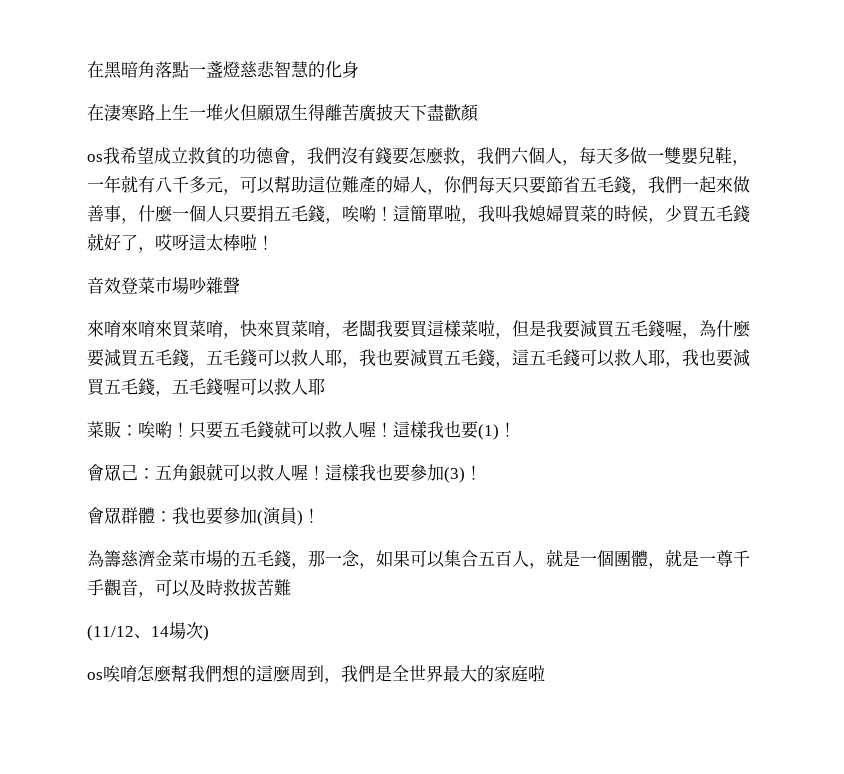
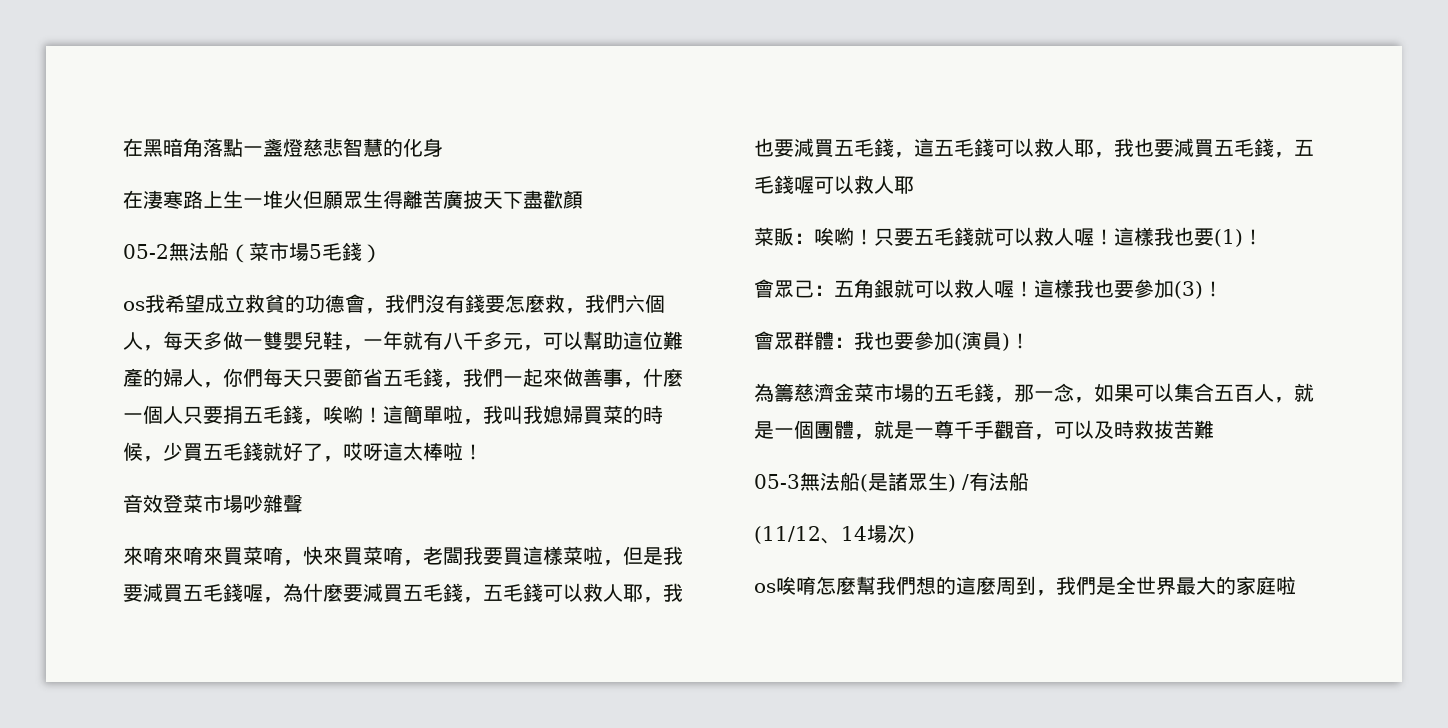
(478, 113) none -> [123,242,382,263] // 05-2無法船（菜市場5毛錢）
(291, 587) none -> [754,472,1029,492] // 05-3無法船(是諸眾生) /有法船

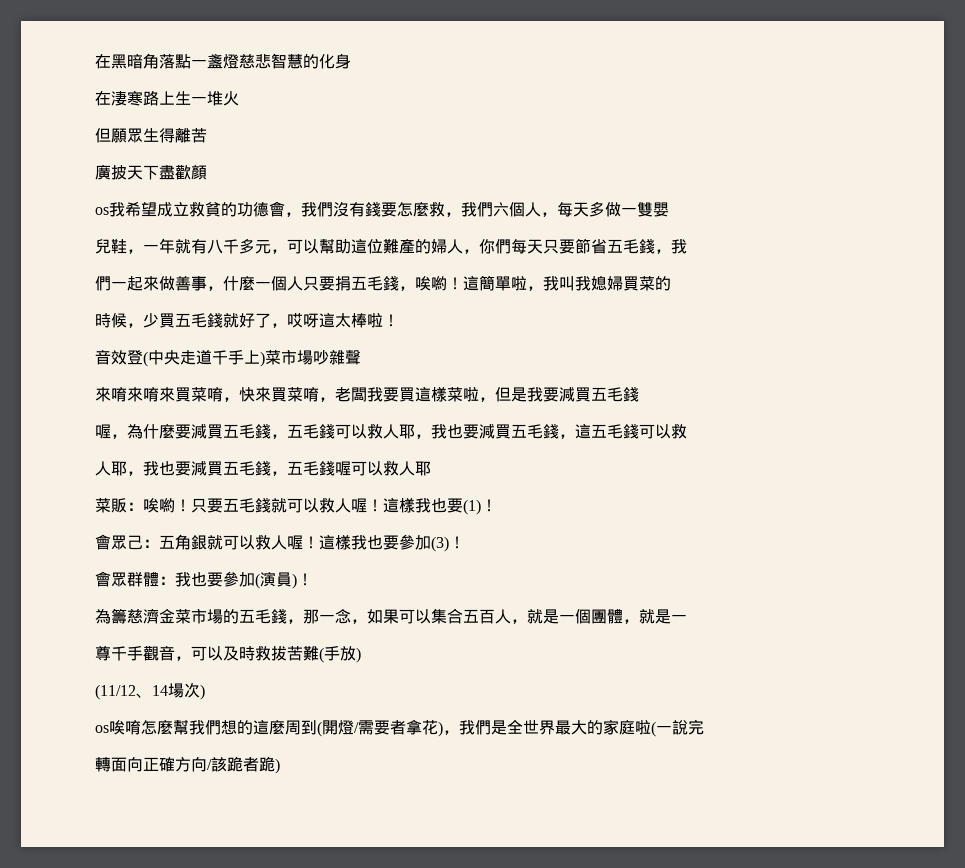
(303, 199) none -> (239, 98) //
(443, 199) none -> (207, 135) //
[123,242,382,263] // 05-2無法船（菜市場5毛錢） -> (207, 172) none
(303, 341) none -> (669, 209) //
(483, 377) none -> (687, 246) //
(643, 414) none -> (671, 283) //
(183, 503) none -> [143,350,265,367] (中央走道千手上)
(243, 592) none -> (639, 394) //
(1054, 147) none -> (687, 431) //
(934, 432) none -> (687, 618) //
[754,472,1029,492] // 05-3無法船(是諸眾生) /有法船 -> [319,646,361,663] (手放)
(1036, 585) none -> [317,719,443,737] (開燈/需要者拿花)
(1296, 585) none -> [651,719,704,737] [95,756,280,774] (一說完 // 轉面向正確方向/該跪者跪)

